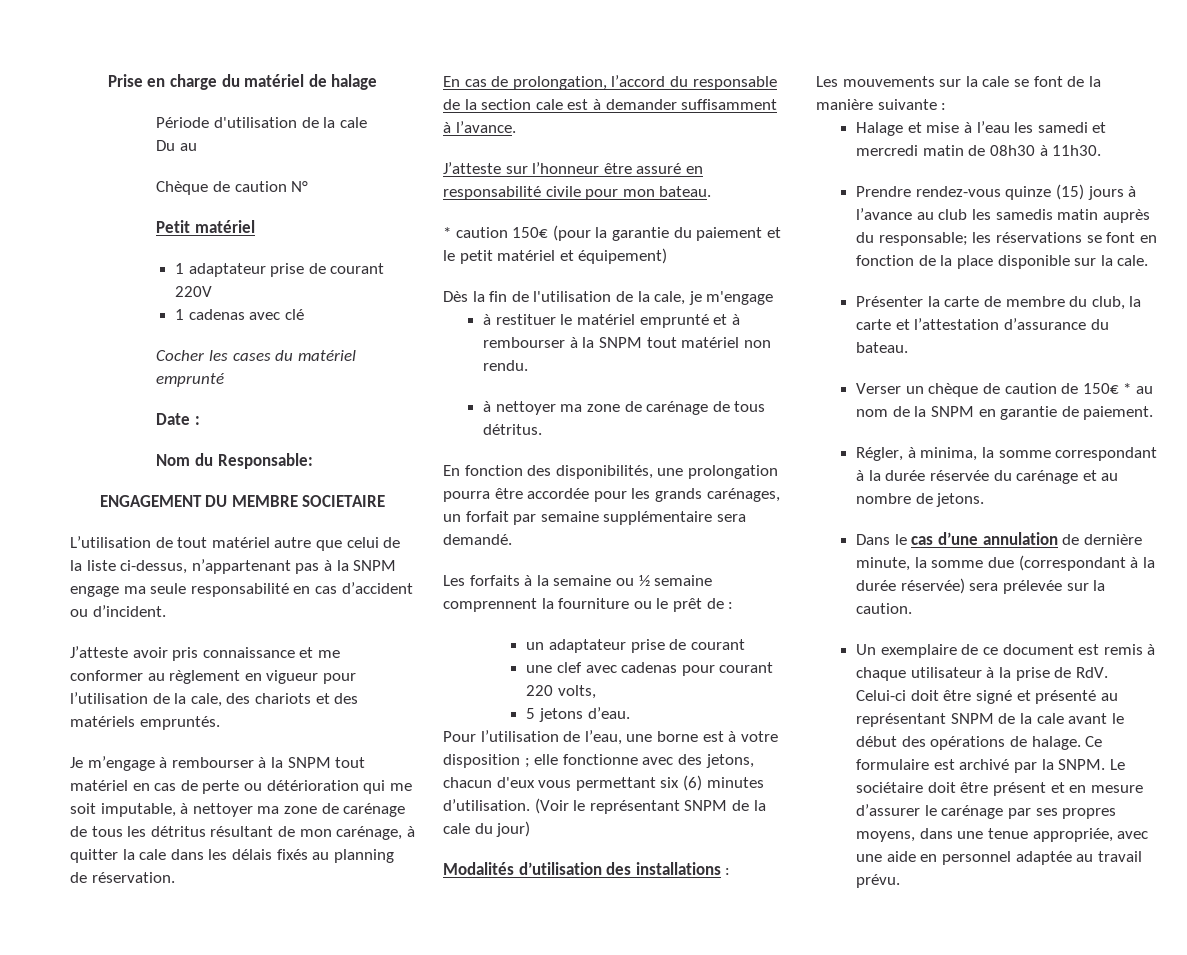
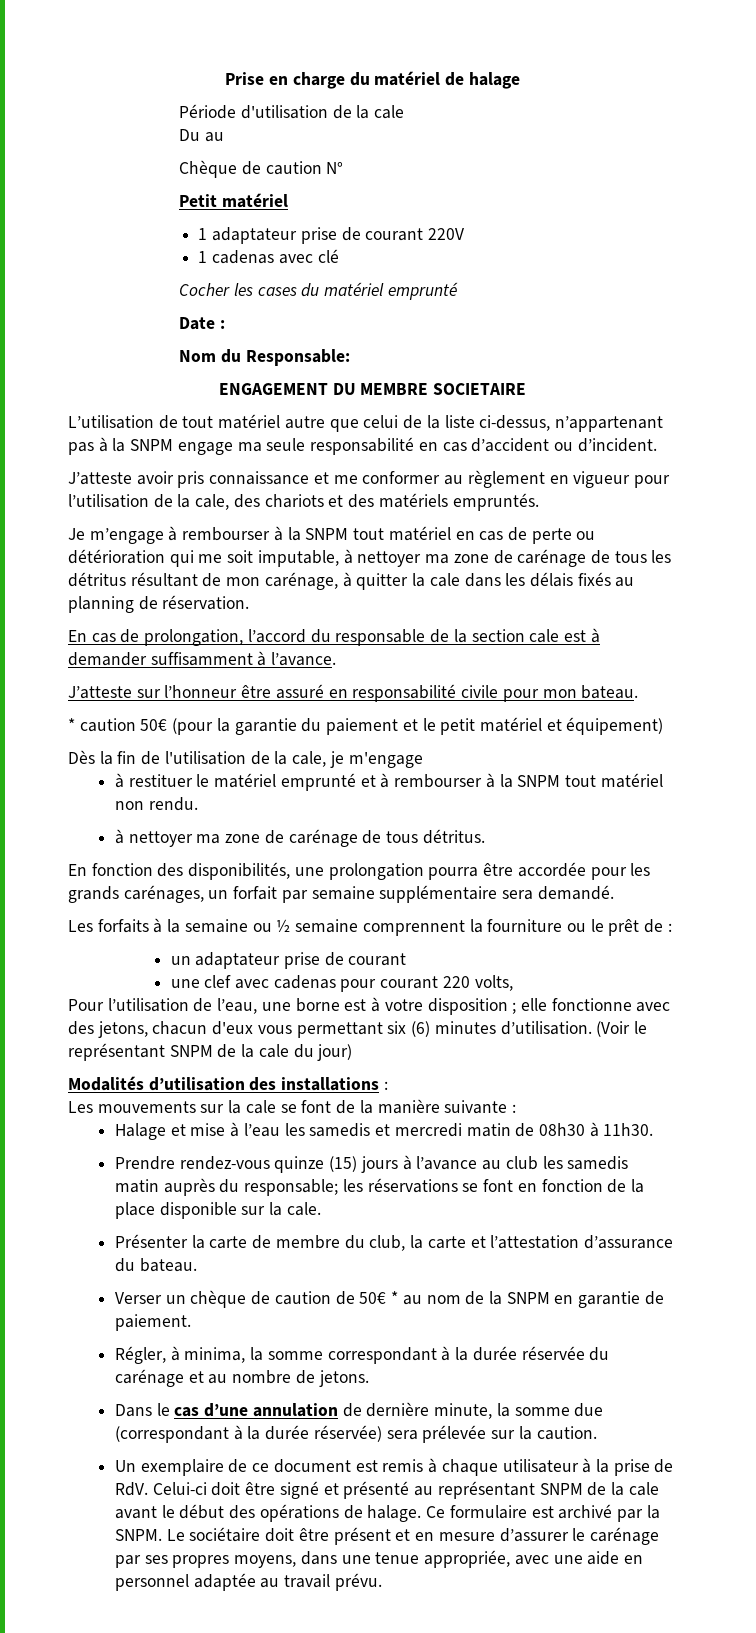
[512,227,549,238] 150€ -> [140,719,168,731] 50€
[526,707,630,722] // 5 jetons d’eau. -> (513, 983) none
[1037,122,1088,133] samedi -> [309,1123,371,1137] samedis
[1082,383,1119,394] 150€ -> [359,1292,387,1304] 50€

